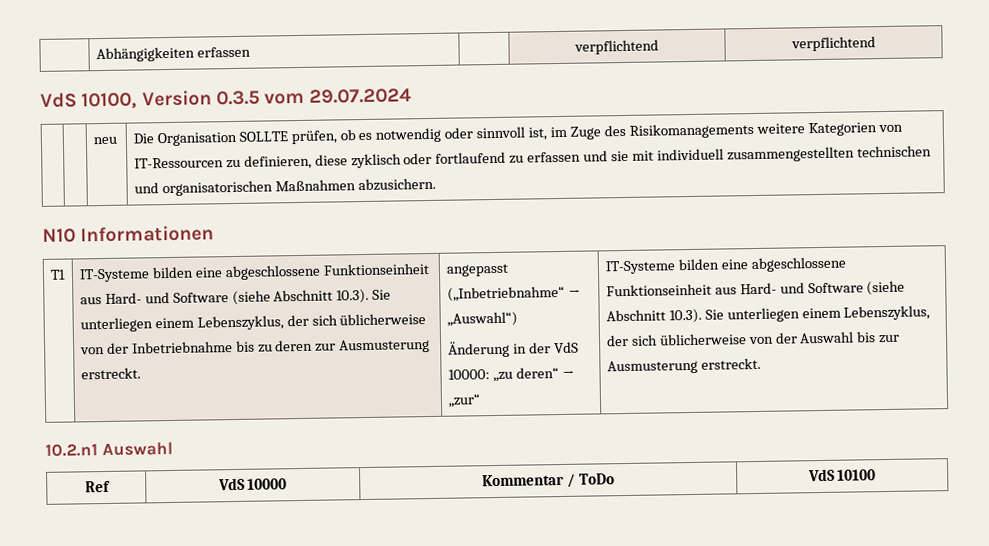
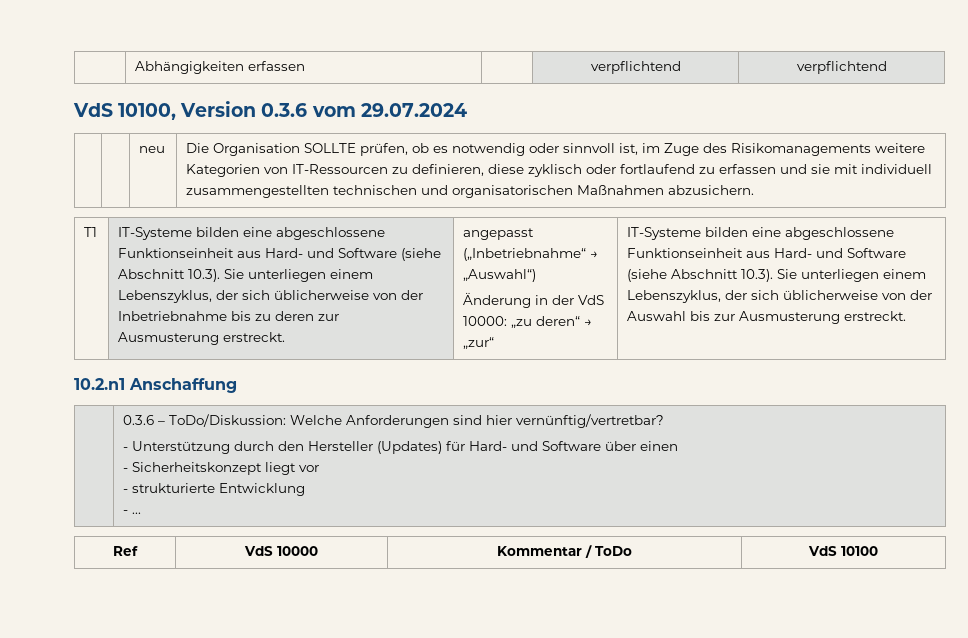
[215,90,260,106] 0.3.5 -> [261,103,308,117] 0.3.6
[42,225,215,243] // N10 Informationen -> (755, 190) none
[101,441,173,457] Auswahl -> [129,378,237,393] [123,414,665,428] [123,441,679,454] [123,462,320,475] [123,483,306,496] [123,510,142,514] Anschaffung // | 0.3.6 – ToDo/Diskussion: Welche Anforderungen sind hier vernünftig/vertretbar? // - Unterstützung durch den Hersteller (Updates) für Hard- und Software über einen // - Sicherheitskonzept liegt vor // - strukturierte Entwicklung // - ...

